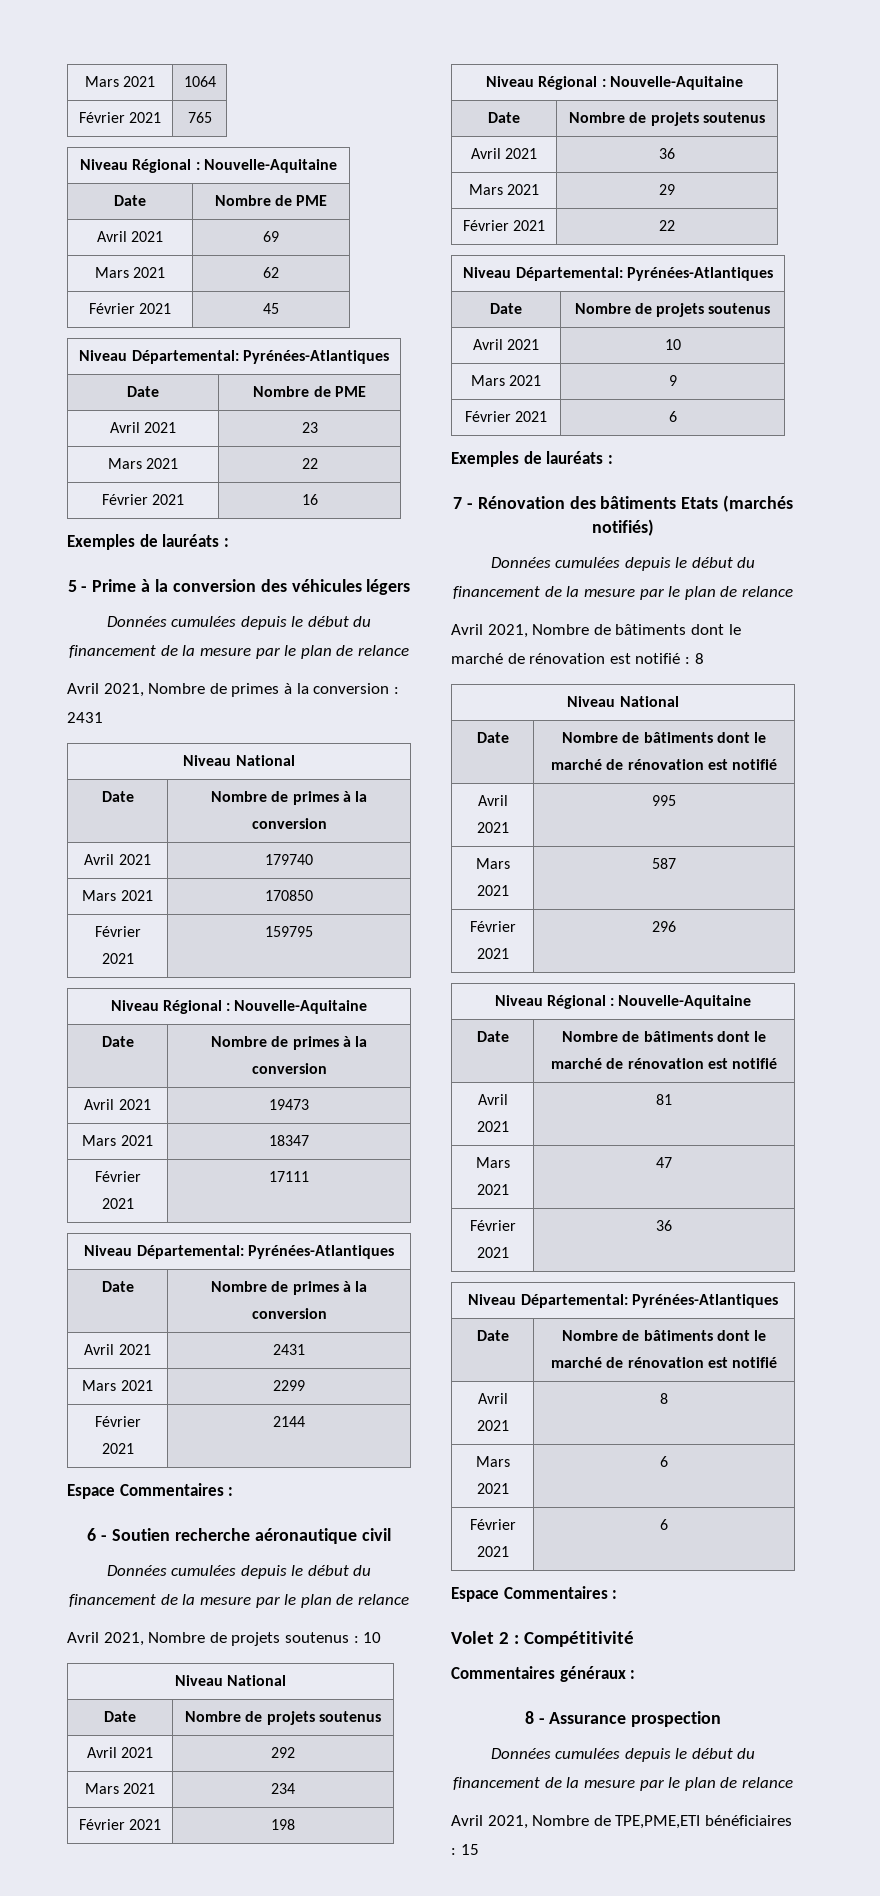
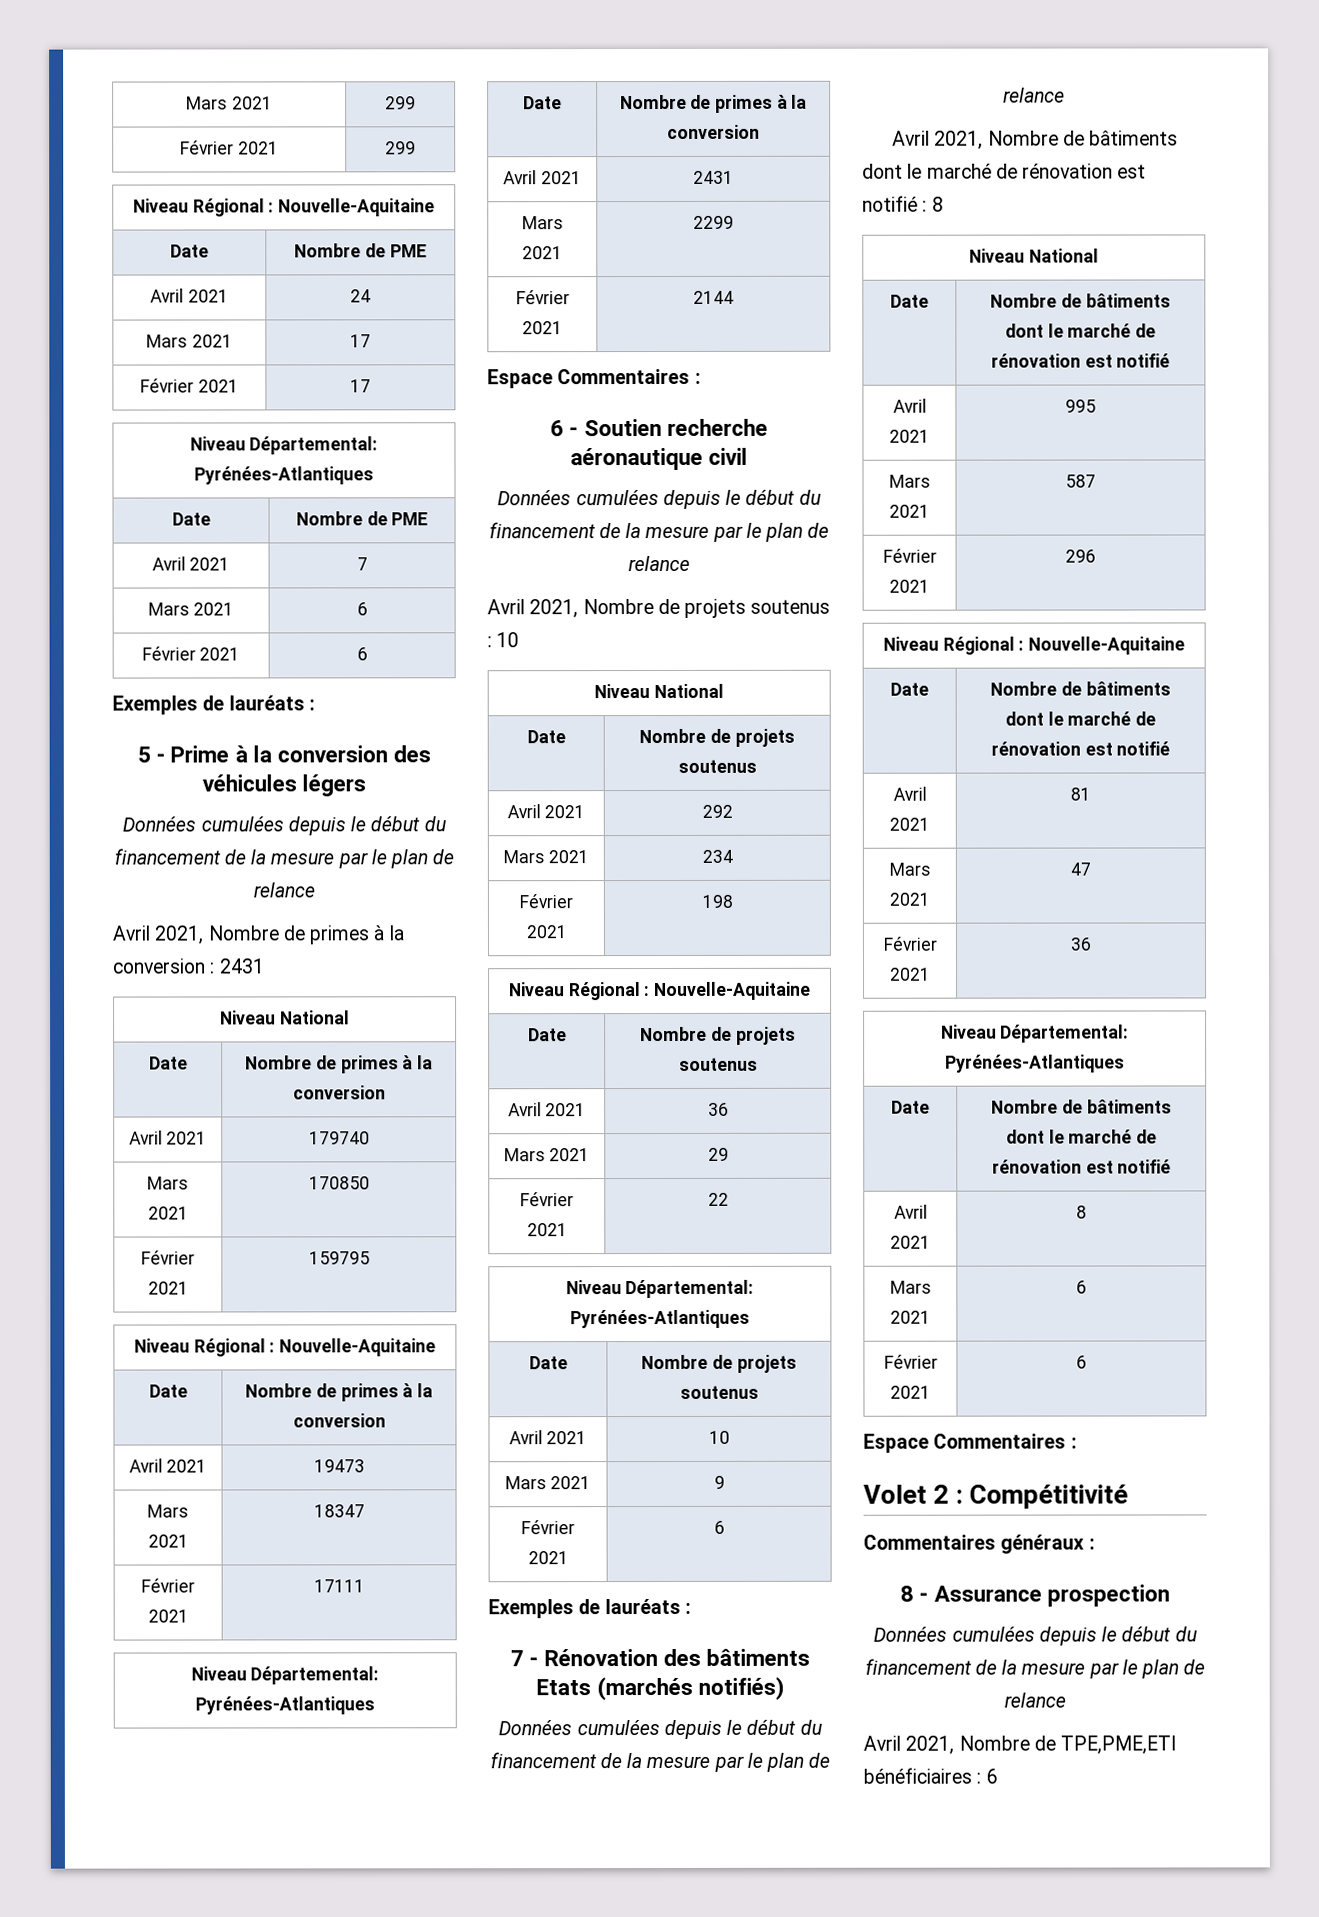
[84,76,156,87] [183,76,216,87] [78,112,162,123] [187,112,212,123] Mars 2021 | 1064 // Février 2021 | 765 -> [186,96,273,110] [385,96,416,110] [180,140,279,155] [385,141,416,155] Mars 2021 | 299 // Février 2021 | 299
[263,231,279,242] [94,267,166,278] [263,267,279,278] [88,303,172,314] [263,303,279,314] 69 // Mars 2021 | 62 // Février 2021 | 45 -> [350,289,371,303] [146,334,233,348] [350,334,371,348] [140,378,239,393] [350,379,371,393] 24 // Mars 2021 | 17 // Février 2021 | 17
[301,422,318,433] [107,458,179,469] [301,458,318,469] [101,494,185,505] [301,494,318,505] 23 // Mars 2021 | 22 // Février 2021 | 16 -> [356,557,368,571] [147,602,235,616] [356,602,368,616] [141,646,241,661] [356,647,368,661] 7 // Mars 2021 | 6 // Février 2021 | 6
[460,1844,479,1855] 15 -> [985,1768,998,1784] 6

